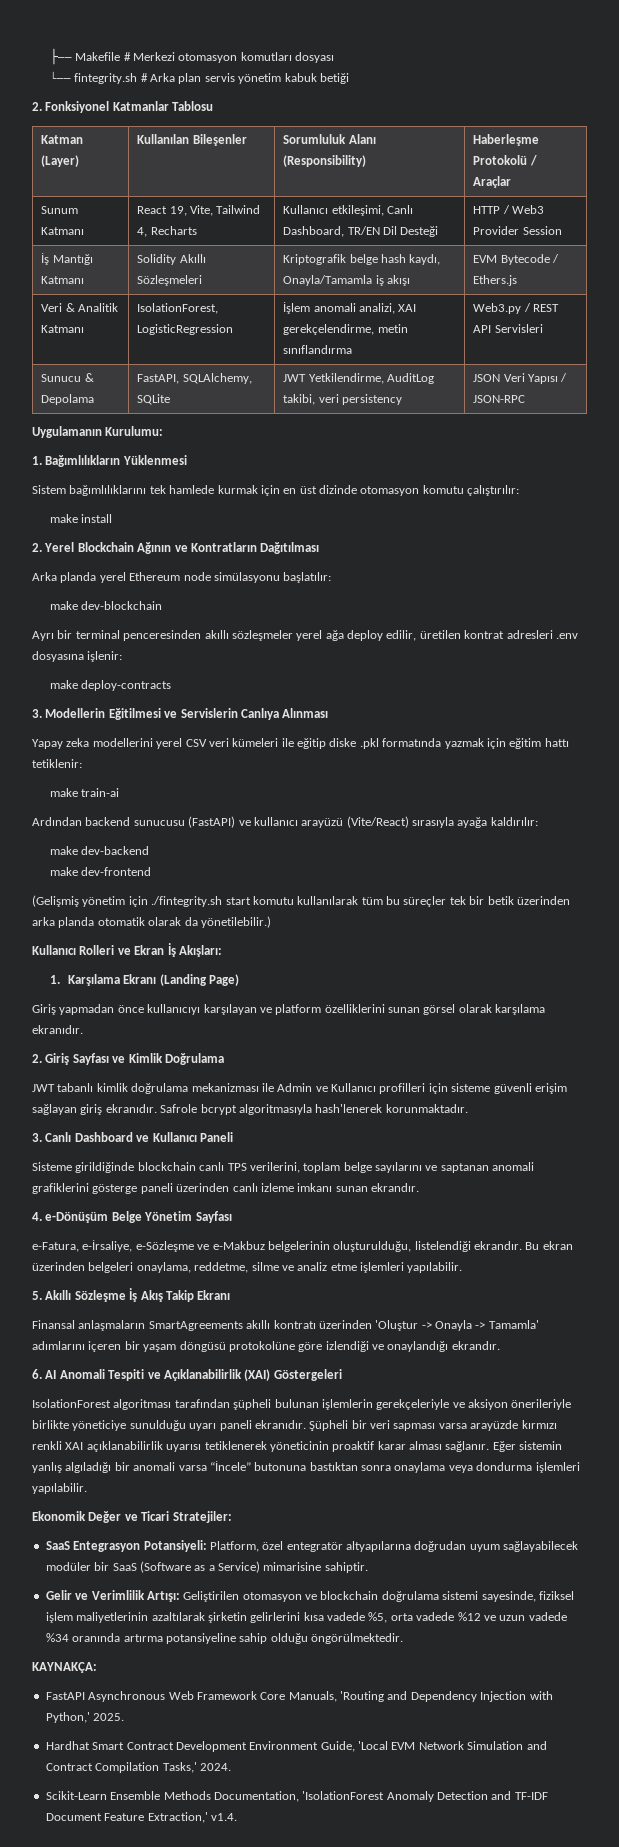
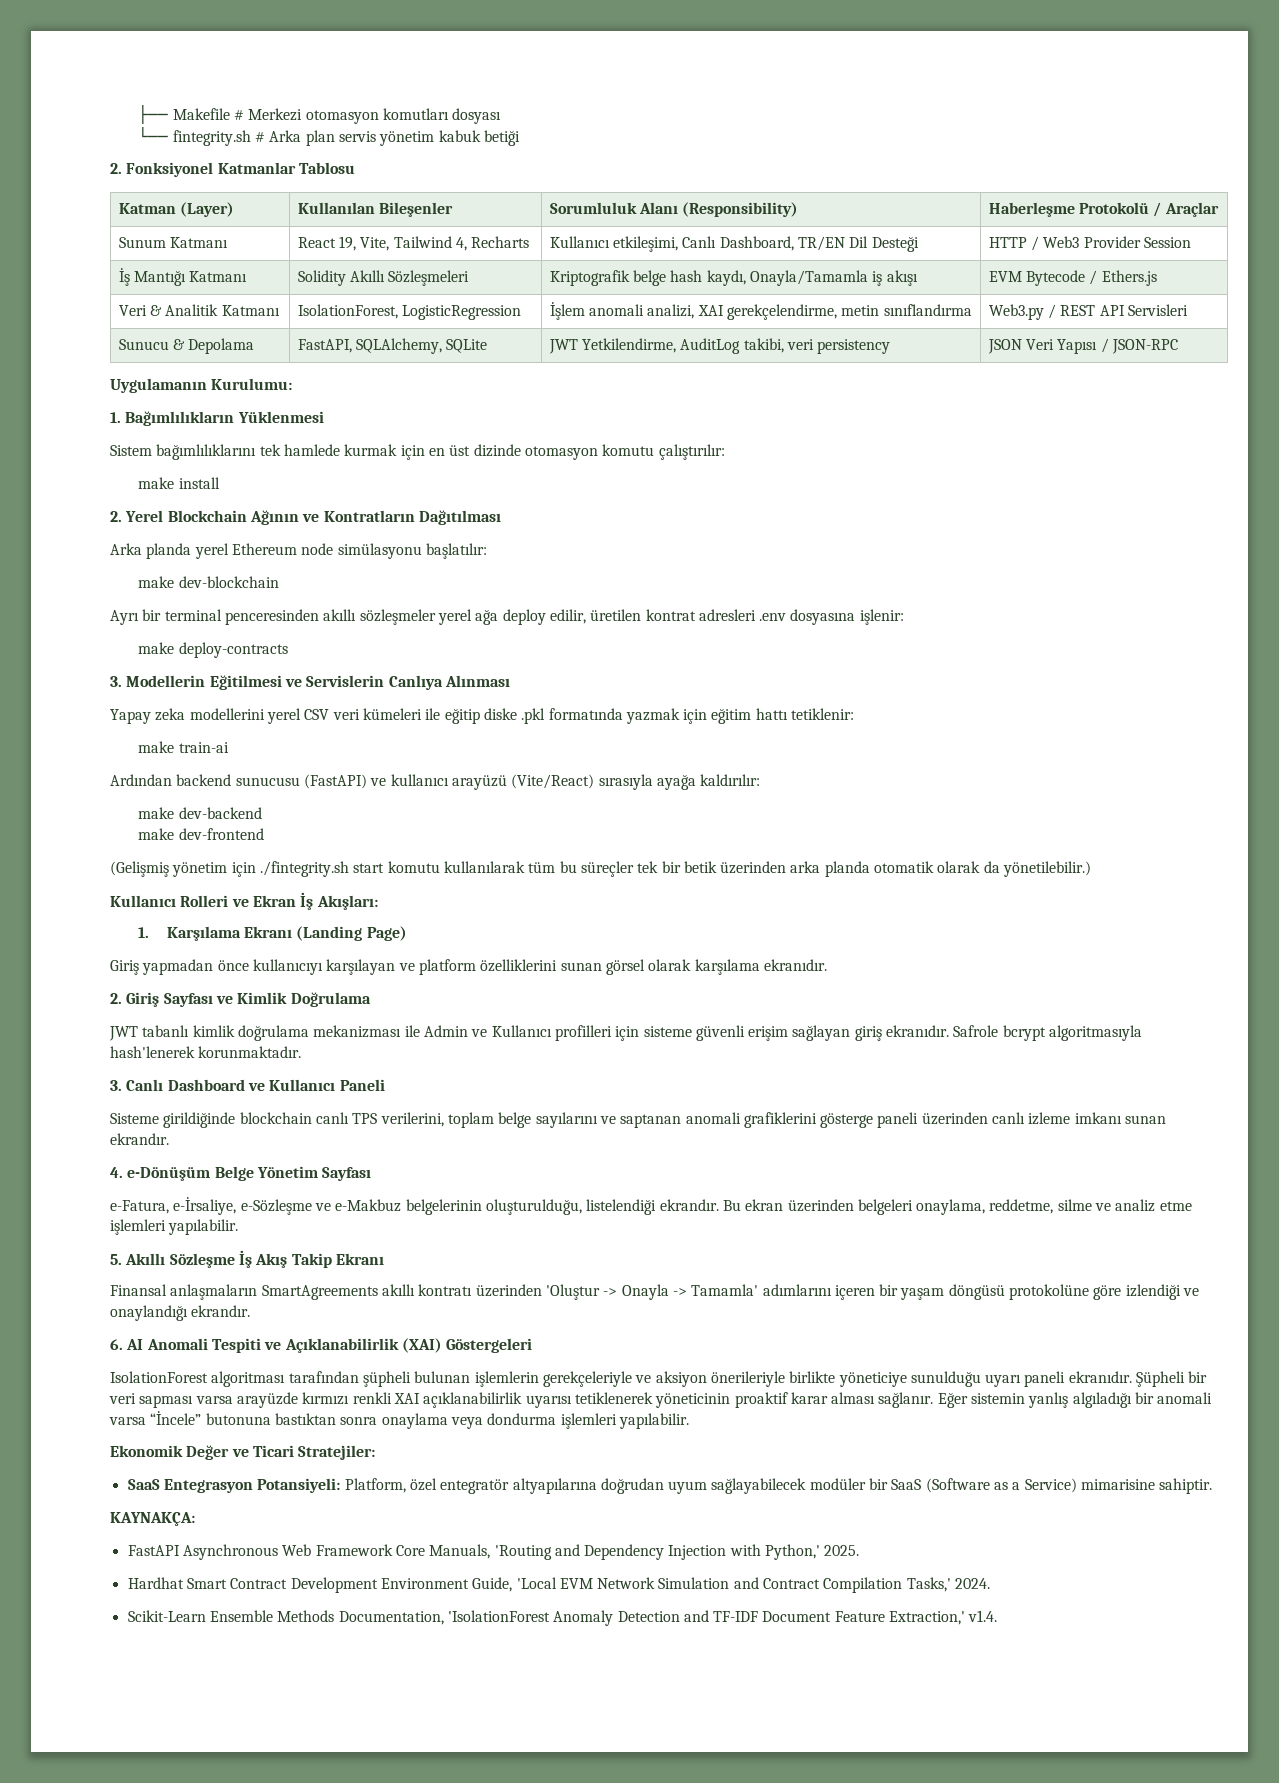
[45,1590,574,1602] [45,1612,567,1623] [45,1633,403,1644] // Gelir ve Verimlilik Artışı: Geliştirilen otomasyon ve blockchain doğrulama sistemi sayesinde, fiziksel işlem maliyetlerinin azaltılarak şirketin gelirlerini kısa vadede %5, orta vadede %12 ve uzun vadede %34 oranında artırma potansiyeline sahip olduğu öngörülmektedir. -> (1213, 1486) none

